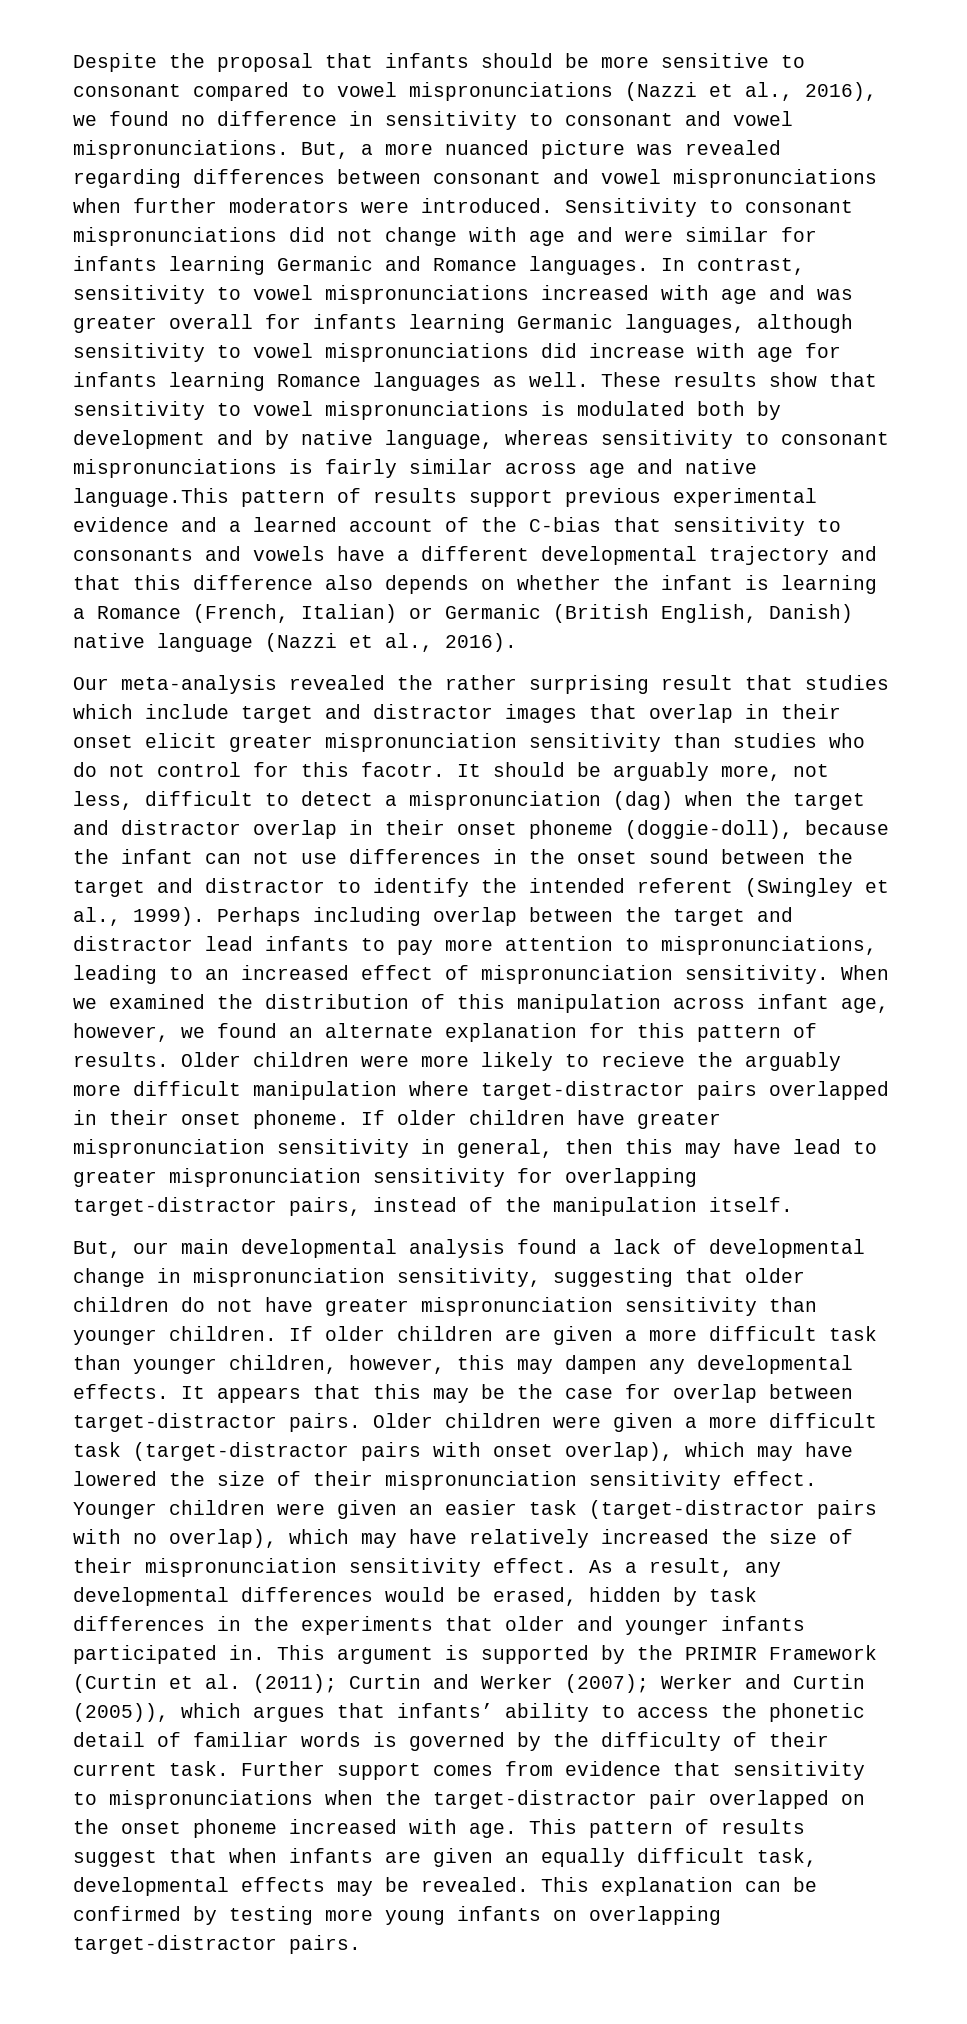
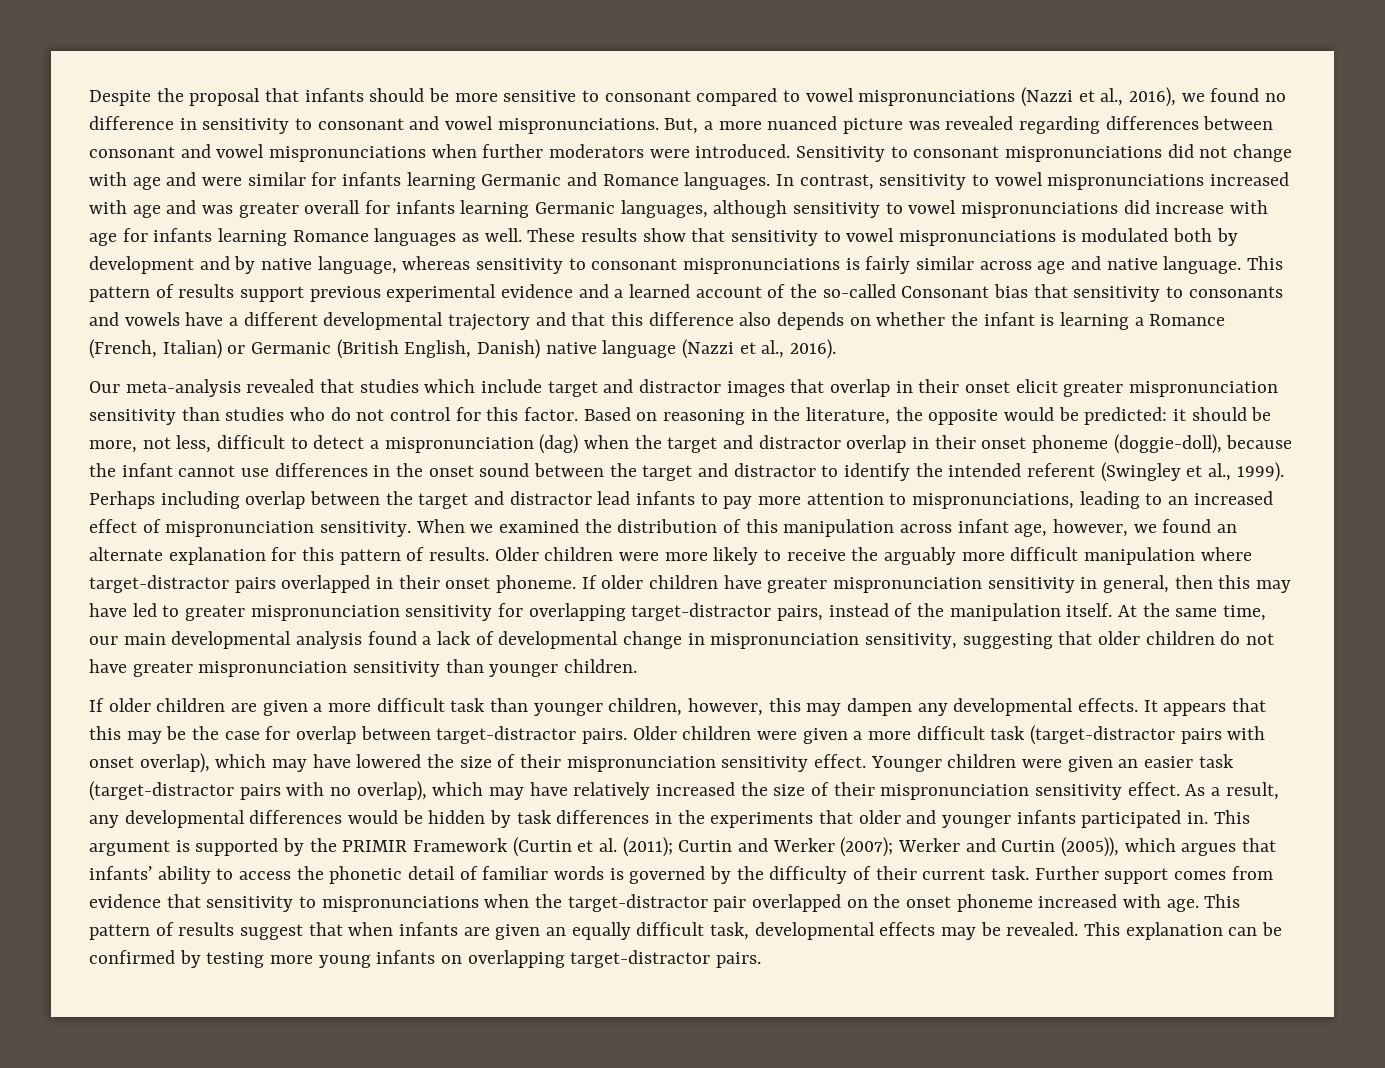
[73,488,229,507] language.This -> [1163,256,1284,274] language. This
[529,517,601,532] C-bias -> [822,284,1029,298] so-called Consonant bias
[397,675,733,694] the rather surprising result -> (315, 386) none
[361,762,709,781] facotr. It should be arguably -> [524,407,1272,425] factor. Based on reasoning in the literature, the opposite would be predicted: it should be
[205,851,289,864] can not -> [178,465,236,477] cannot
[601,1052,685,1067] recieve -> [786,549,846,561] receive
[793,1139,841,1154] lead -> [132,603,157,617] led
[73,1241,121,1258] // But, -> [1118,603,1267,621] At the same time,
(277, 1333) none -> (638, 666) //
[493,1587,577,1606] erased, -> (423, 817) none

